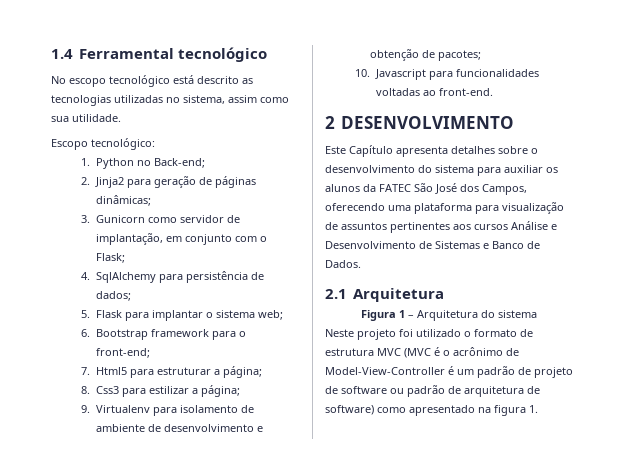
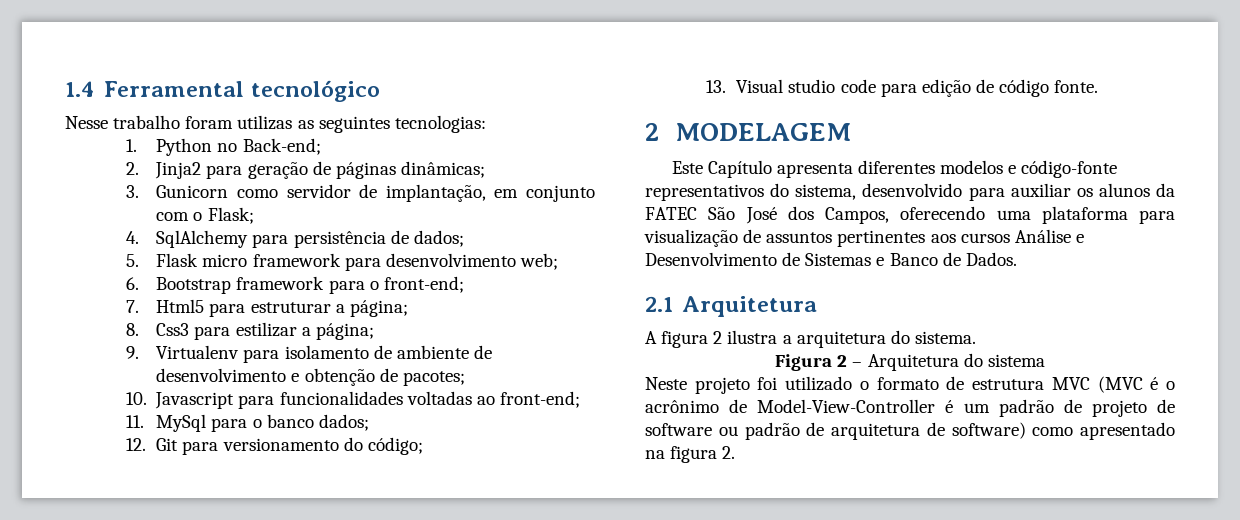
[51,75,253,87] [51,95,289,106] [51,114,121,122] [51,138,155,150] No escopo tecnológico está descrito as tecnologias utilizadas no sistema, assim como sua utilidade. // Escopo tecnológico: -> [65,115,486,133] Nesse trabalho foram utilizas as seguintes tecnologias:
[125,310,256,321] para implantar o sistema -> [202,253,516,271] micro framework para desenvolvimento
[438,88,493,96] [325,116,514,129] [325,145,538,157] [325,165,474,173] front-end. // 2 DESENVOLVIMENTO // Este Capítulo apresenta detalhes sobre o desenvolvimento do sistema -> [500,391,581,408] [125,414,369,432] [125,437,423,455] [705,79,1099,97] [645,123,852,141] [671,160,1118,178] [645,183,963,201] front-end; // 11. MySql para o banco dados; // 12. Git para versionamento do código; // 13. Visual studio code para edição de código fonte. // 2 MODELAGEM // Este Capítulo apresenta diferentes modelos e código-fonte representativos do sistema, desenvolvido
(444, 295) none -> [645,330,976,348] // A figura 2 ilustra a arquitetura do sistema.
[399,310,405,318] 1 -> [837,355,848,367] 2
[529,405,538,413] 1. -> [722,446,736,459] 2.

